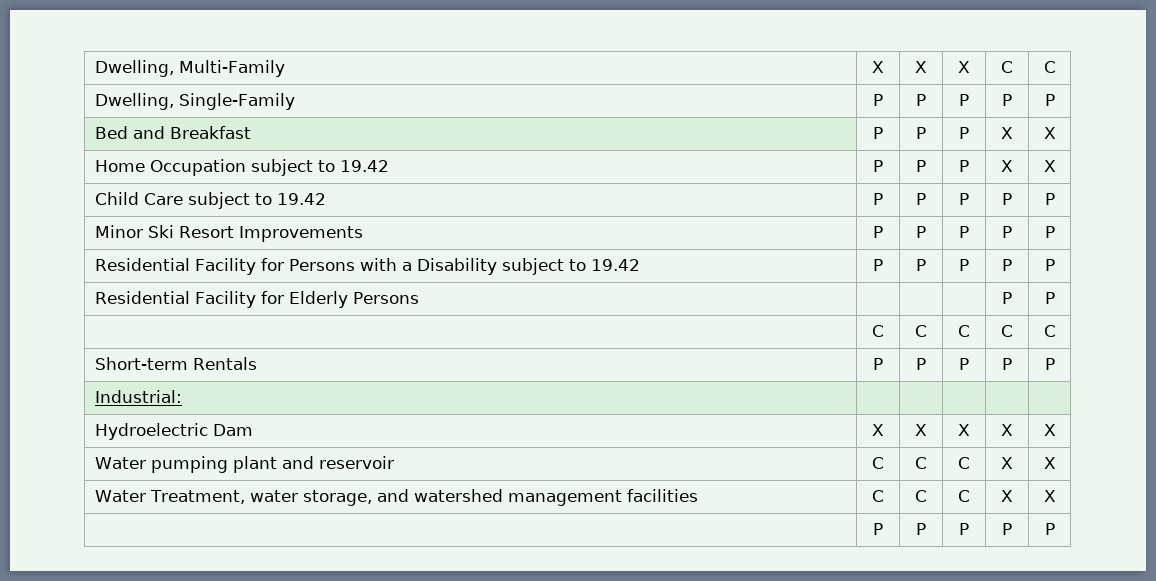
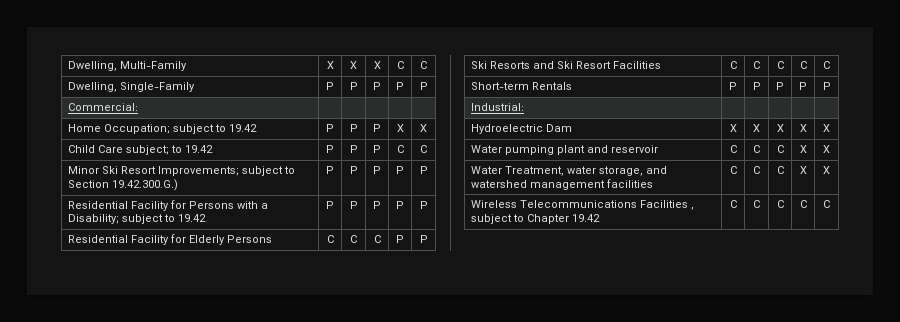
[95,126,252,139] [873,127,883,139] [916,127,926,139] [959,127,969,139] [1001,127,1013,139] [1043,127,1056,139] Bed and Breakfast | P | P | P | X | X -> [68,103,139,111] Commercial: | | | | |
[150,159,247,176] Occupation -> [104,124,171,134] Occupation;
[188,192,327,209] [873,193,883,205] [916,193,926,205] [959,193,969,205] [1002,193,1012,205] [1044,193,1055,205] subject to 19.42 | P | P | P | P | P -> [126,145,214,155] [326,145,334,153] [349,145,358,153] [373,145,381,153] [396,145,404,153] [420,145,427,153] subject; to 19.42 | P | P | P | C | C
[239,226,364,242] Improvements -> [158,166,296,176] [68,179,179,191] Improvements; subject to Section 19.42.300.G.)
[416,258,497,275] Disability -> [68,214,120,224] Disability;
[1002,292,1012,304] [1044,292,1055,304] | | | P | P // -> [326,235,334,243] [350,235,357,243] [373,235,381,243] [396,235,404,243] [419,235,428,243] [471,61,662,69] C | C | C | P | P // Ski Resorts and Ski Resort Facilities
[873,523,883,535] [916,523,926,535] [959,523,969,535] [1002,523,1012,535] [1044,523,1055,535] | P | P | P | P | P -> [471,200,695,210] [471,214,601,224] [729,200,737,208] [753,200,760,208] [776,200,784,208] [799,200,807,208] [823,200,830,208] Wireless Telecommunications Facilities , subject to Chapter 19.42 | C | C | C | C | C

